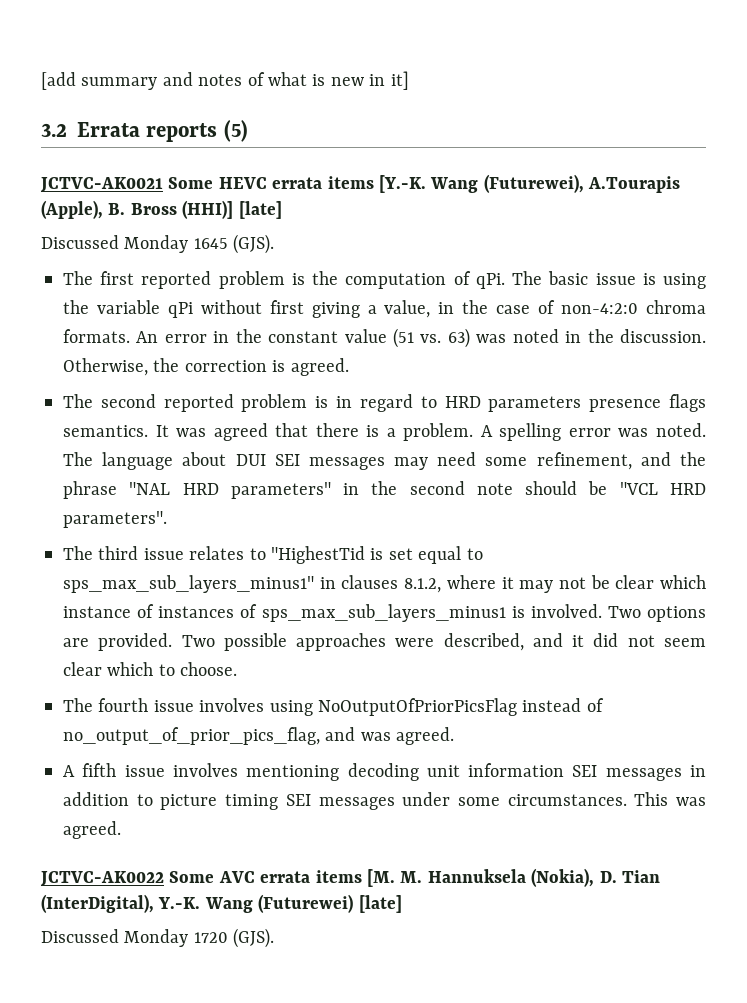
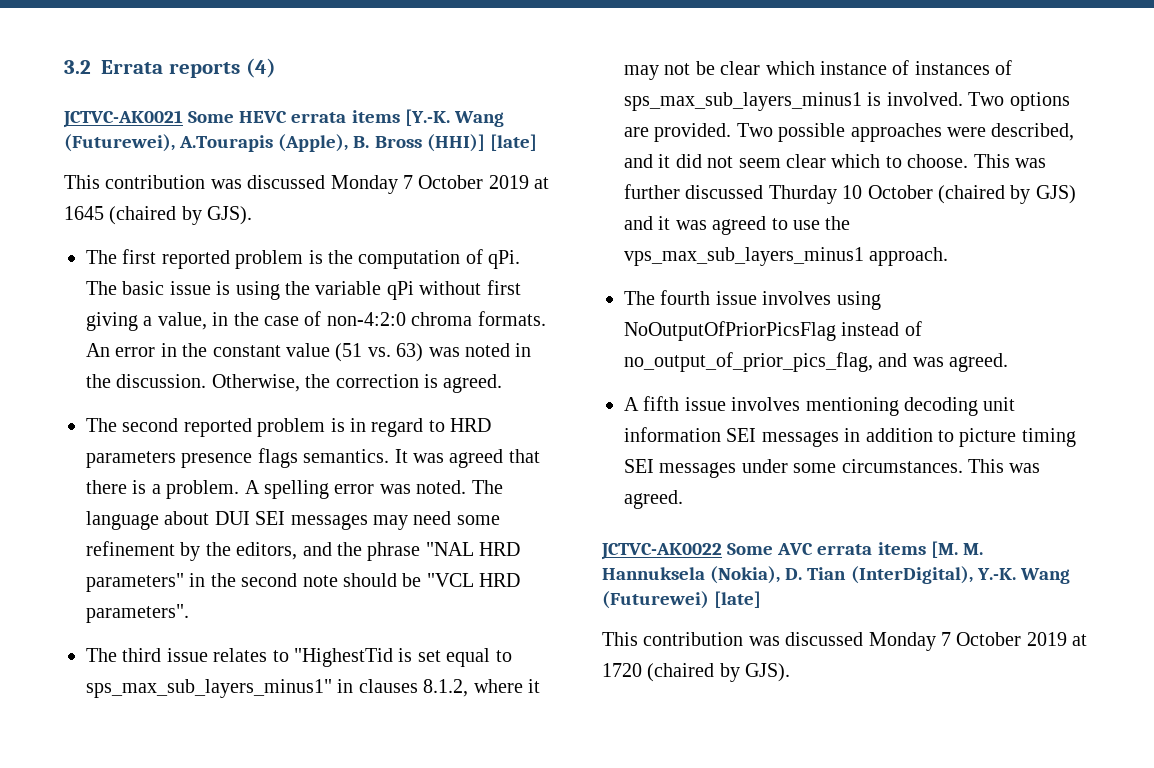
[41,71,409,90] [add summary and notes of what is new in it] // -> (64, 67) none
[223,120,248,142] (5) -> [245,58,276,78] (4)
[41,234,275,254] Discussed Monday 1645 (GJS). -> [64,175,550,194] [64,206,253,225] This contribution was discussed Monday 7 October 2019 at 1645 (chaired by GJS).
[536,452,632,470] refinement, -> [86,541,298,561] refinement by the editors,
(238, 669) none -> [973,154,1046,168] [624,184,1076,204] [624,216,851,235] [624,247,949,266] This was further discussed Thurday 10 October (chaired by GJS) and it was agreed to use the vps_max_sub_layers_minus1 approach.
[41,928,275,948] Discussed Monday 1720 (GJS). -> [602,632,1088,651] [602,663,791,682] This contribution was discussed Monday 7 October 2019 at 1720 (chaired by GJS).

